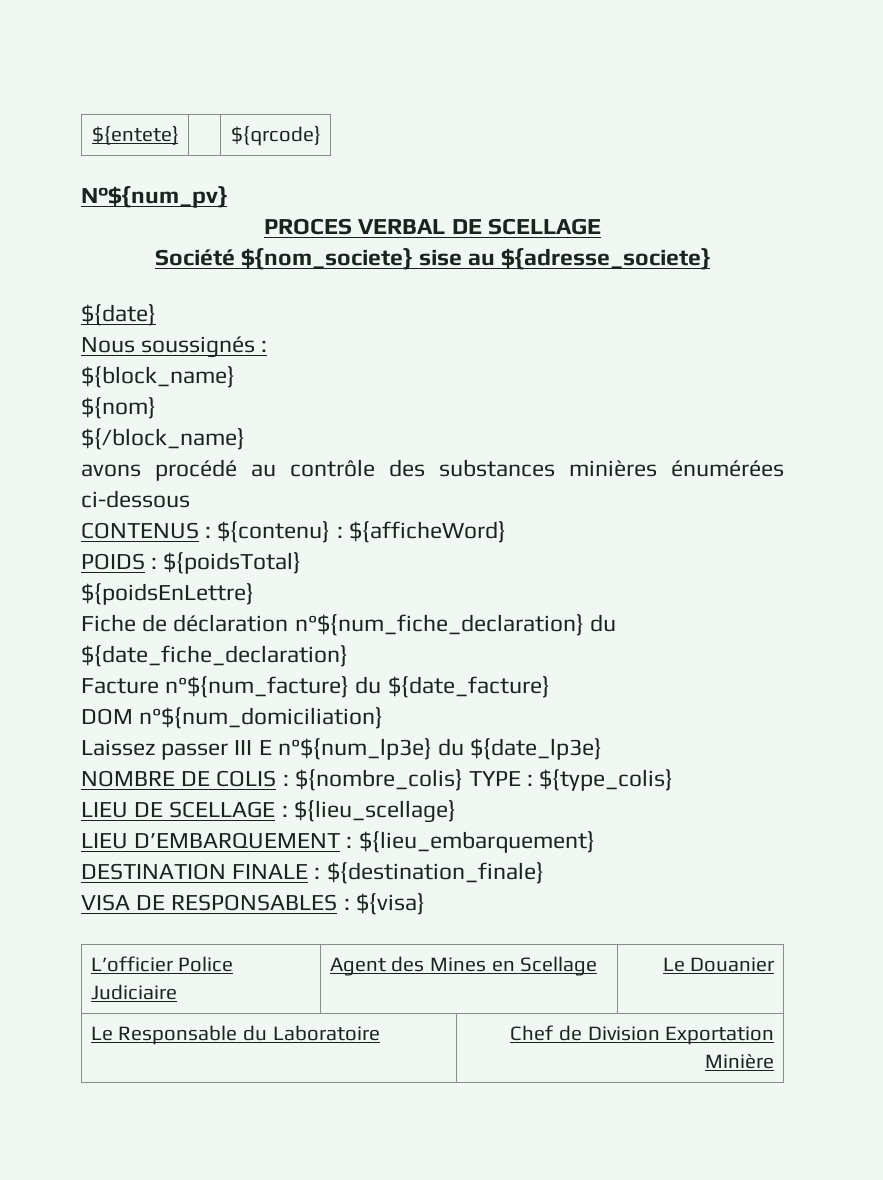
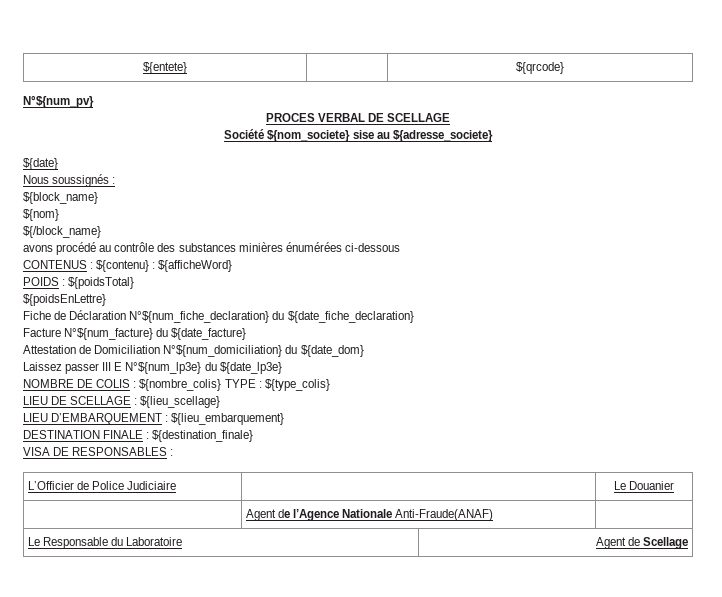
[173,614,584,636] déclaration n°${num_fiche_declaration} -> [69,310,270,323] Déclaration N°${num_fiche_declaration}
[165,676,350,698] n°${num_facture} -> [64,328,154,340] N°${num_facture}
[81,707,384,729] DOM n°${num_domiciliation} -> [23,345,364,357] Attestation de Domiciliation N°${num_domiciliation} du ${date_dom}
[277,738,432,760] n°${num_lp3e} -> [125,362,202,374] N°${num_lp3e}
[355,893,425,915] [90,956,173,972] ${visa} // L’officier -> [27,481,89,490] // L’Officier de
[329,956,598,976] [662,957,775,972] Agent des Mines en Scellage | Le Douanier -> [613,481,675,490] [245,509,494,521] | Le Douanier // | Agent de l’Agence Nationale Anti-Fraude(ANAF) |
[510,1025,775,1045] [705,1054,775,1069] Chef de Division Exportation Minière -> [595,537,689,549] Agent de Scellage

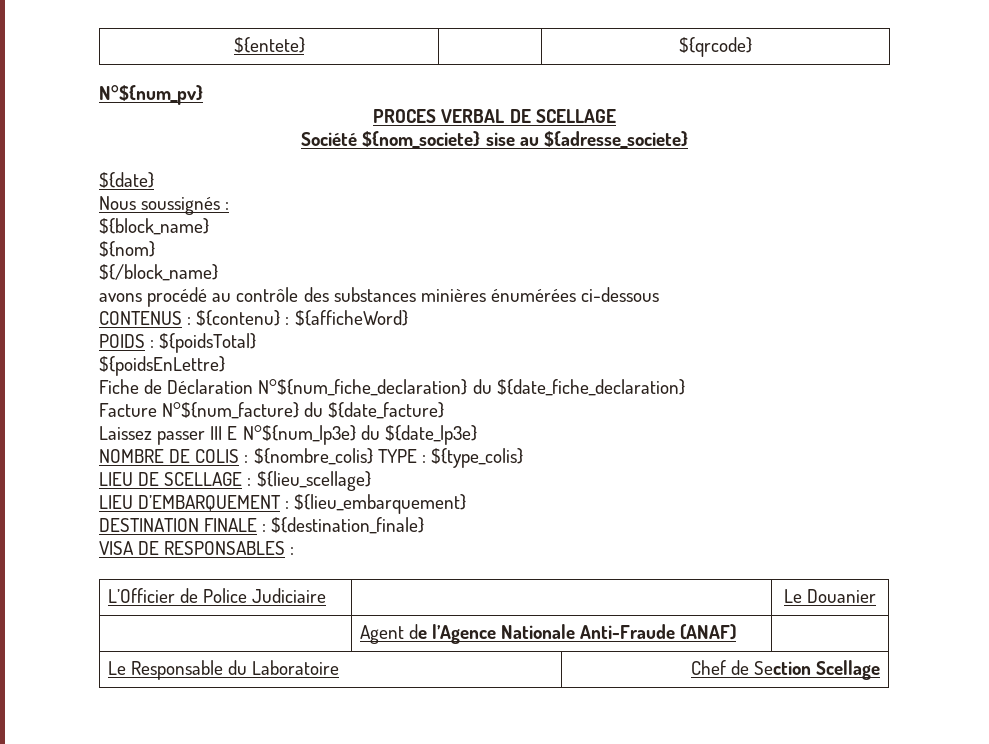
[23,345,364,357] // Attestation de Domiciliation N°${num_domiciliation} du ${date_dom} -> (445, 410) none
[395,509,494,521] Anti-Fraude(ANAF) -> [580,624,737,640] Anti-Fraude (ANAF)
[595,537,641,549] Agent de -> [690,660,812,675] Chef de Section

